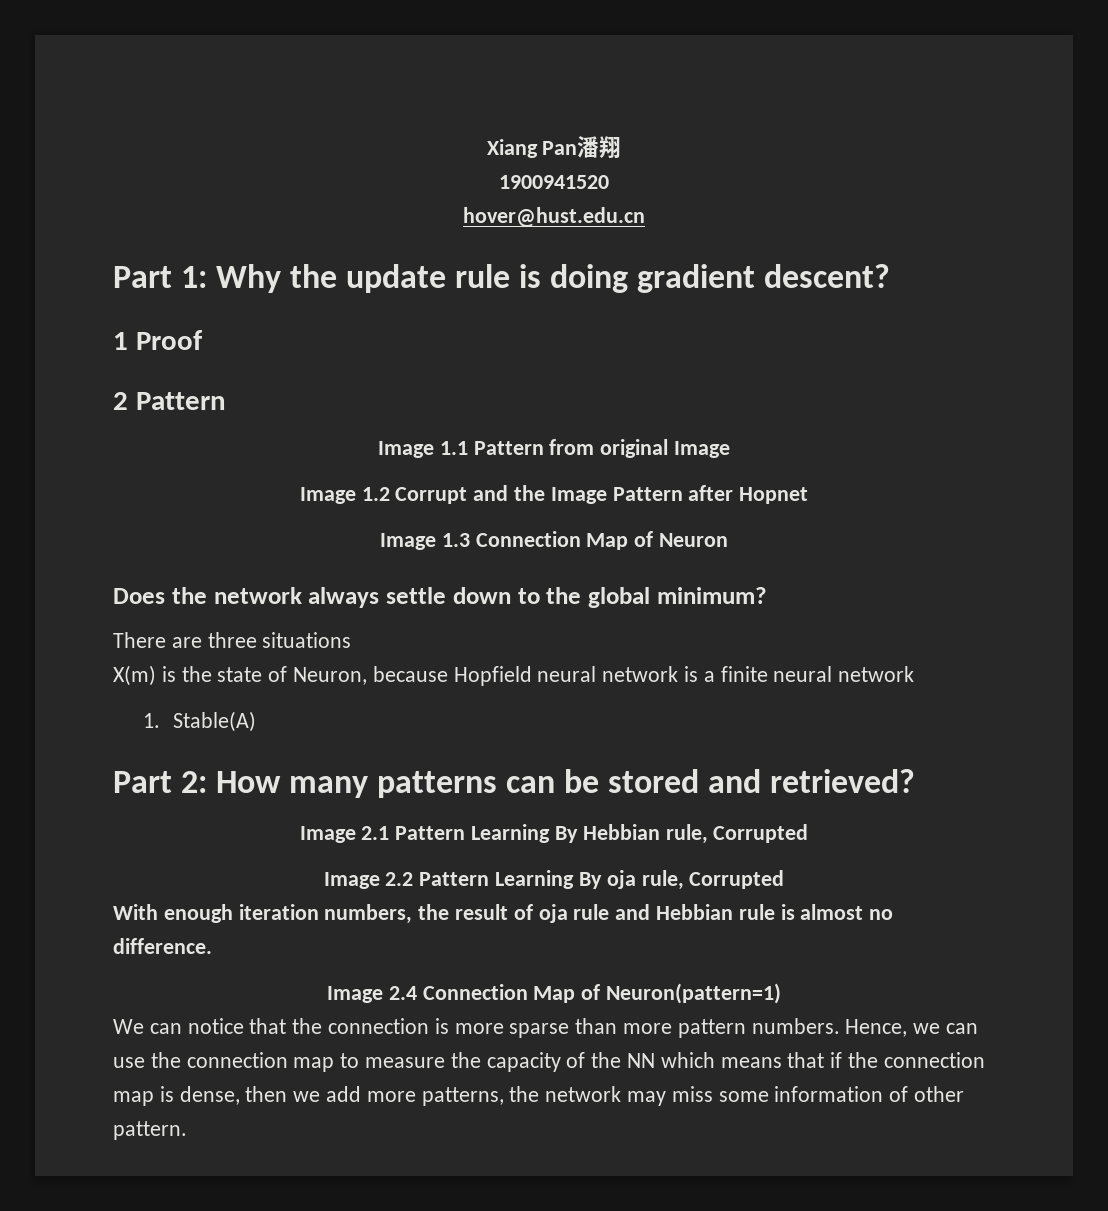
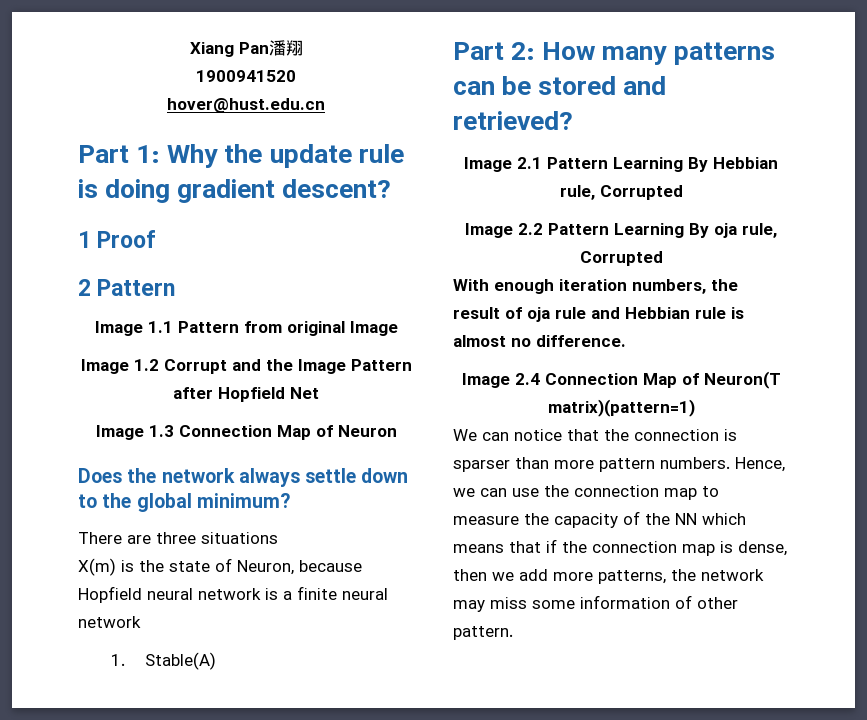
[739,487,809,504] Hopnet -> [218,387,319,402] Hopfield Net
[606,983,782,1004] Neuron(pattern=1) -> [703,371,781,389] [547,399,695,417] Neuron(T matrix)(pattern=1)
[454,1023,570,1038] more sparse -> [453,460,510,472] sparser

